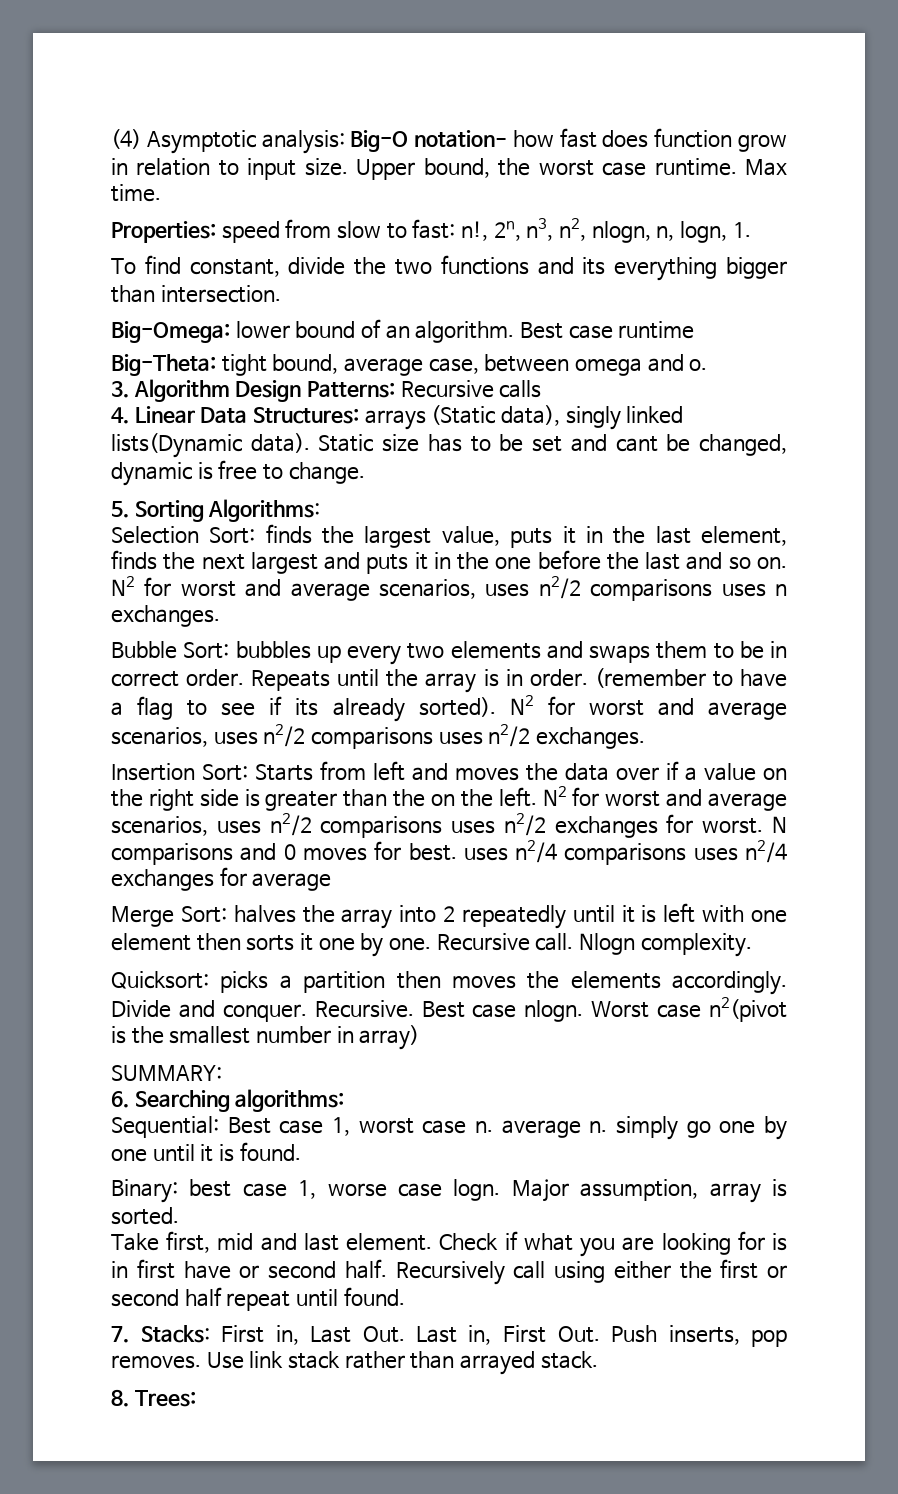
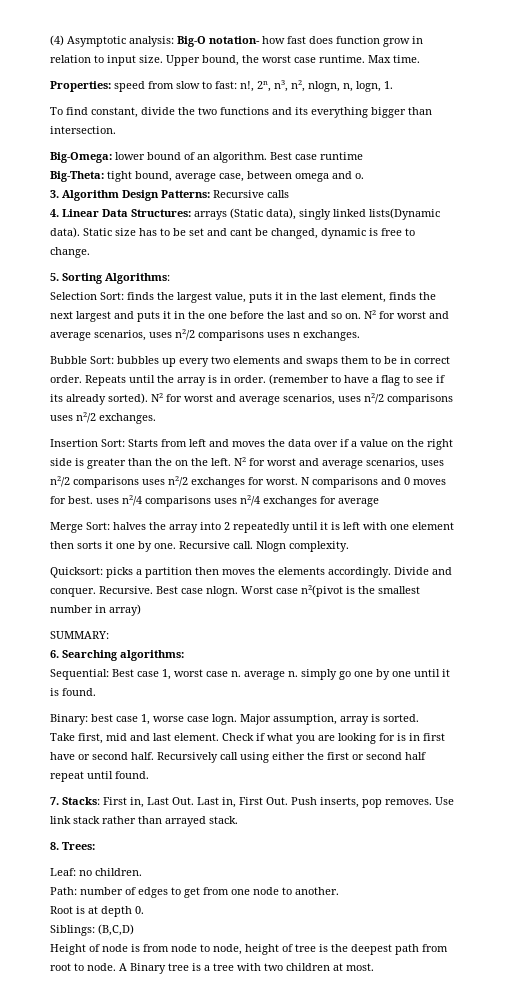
(196, 1398) none -> [50,868,142,876] [50,887,339,898] [50,906,144,917] [50,924,134,936] [50,944,448,955] [50,963,374,974] // Leaf: no children. // Path: number of edges to get from one node to another. // Root is at depth 0. // Siblings: (B,C,D) // Height of node is from node to node, height of tree is the deepest path from root to node. A Binary tree is a tree with two children at most.

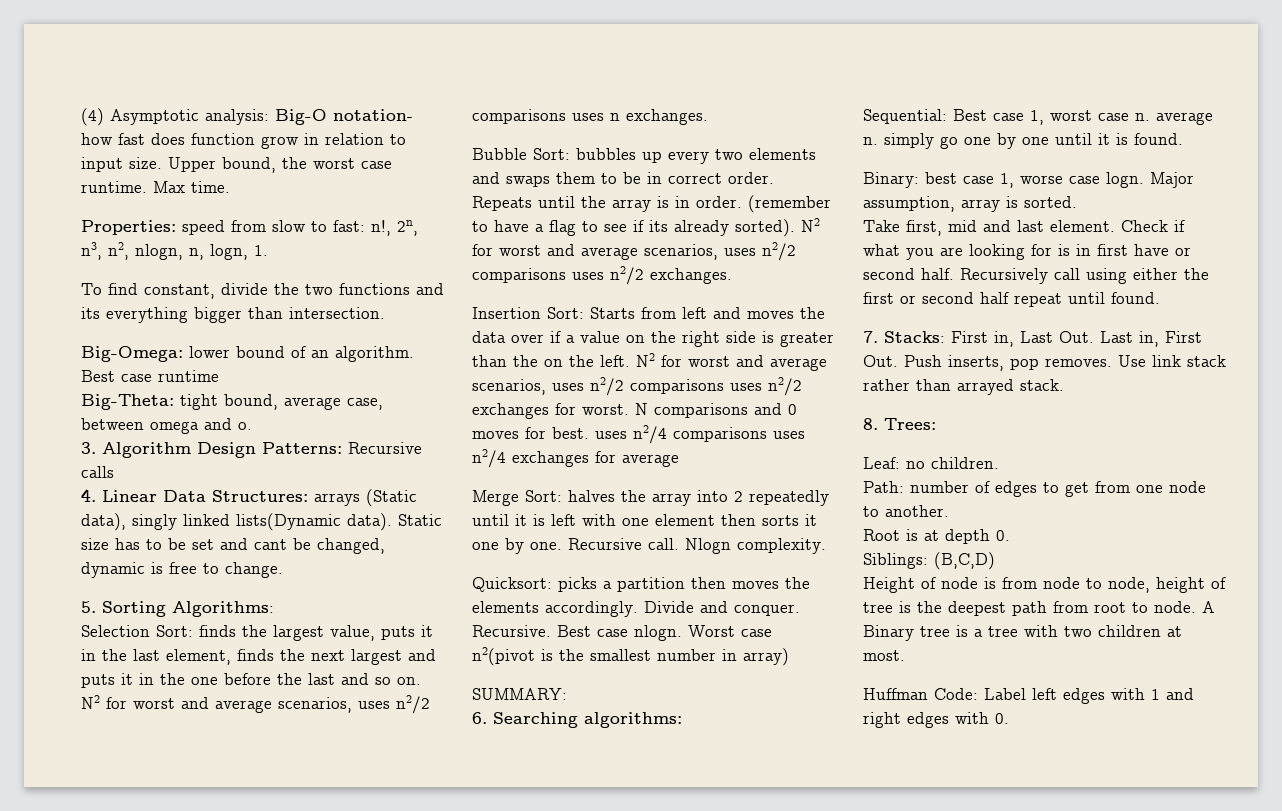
(374, 967) none -> [863,688,1194,704] [863,712,1009,728] // Huffman Code: Label left edges with 1 and right edges with 0.

